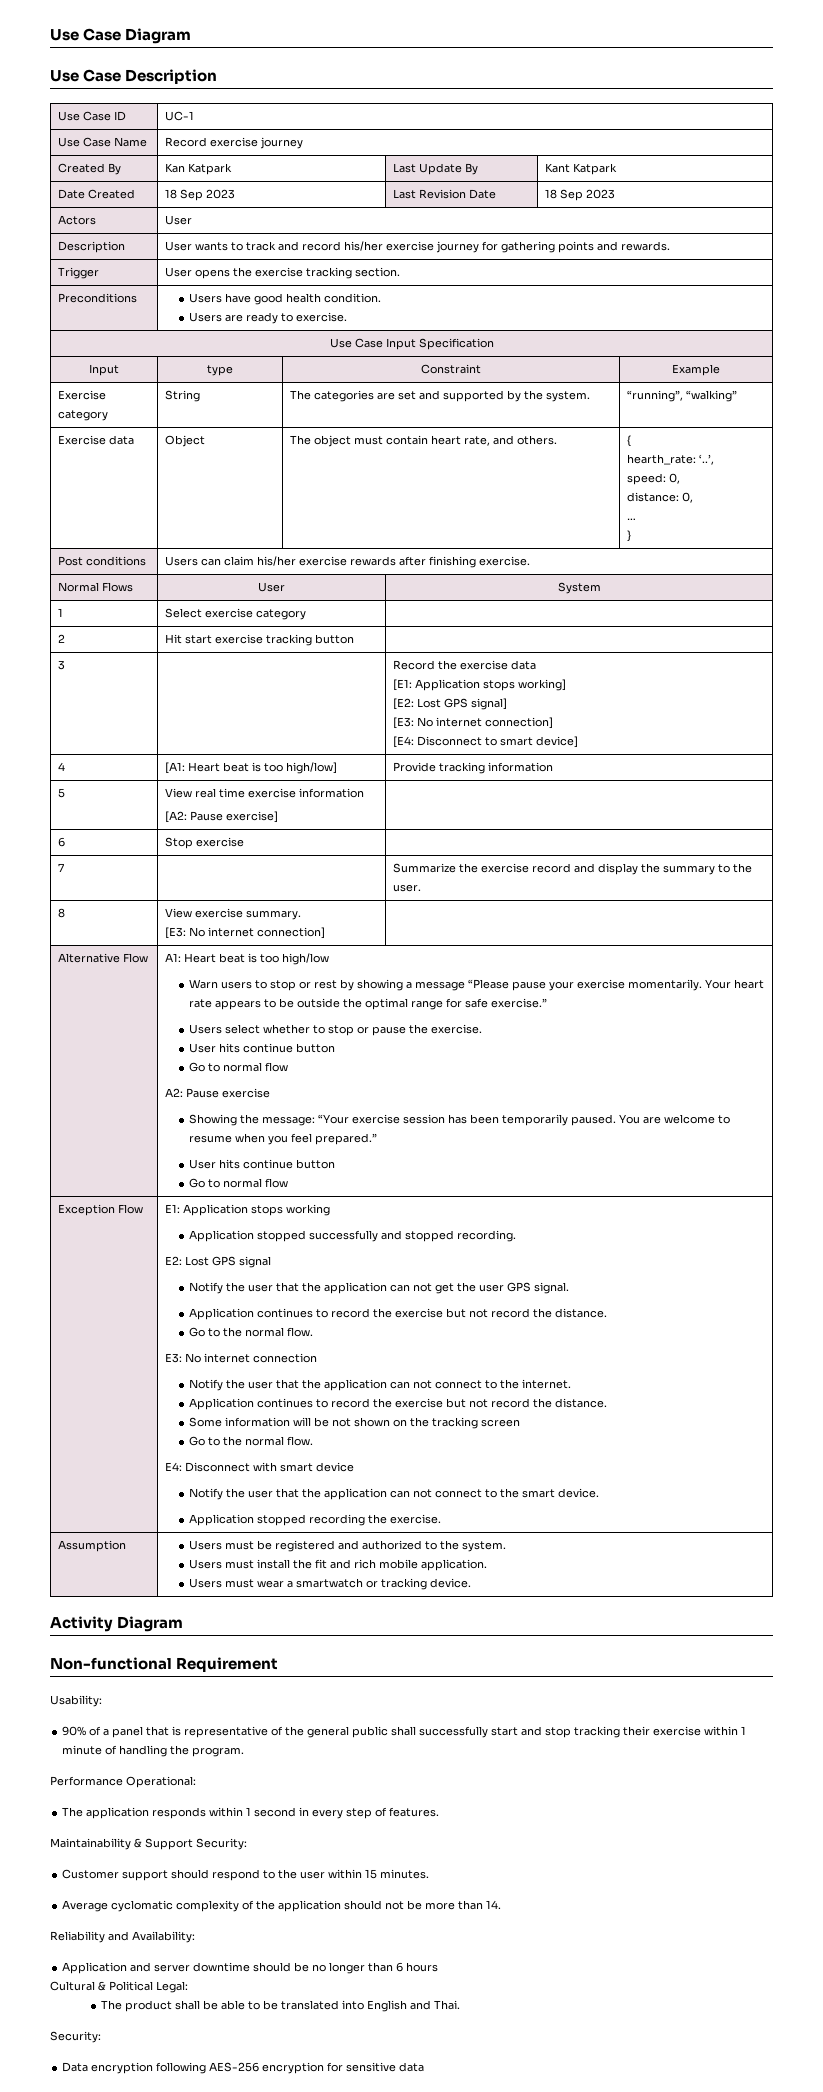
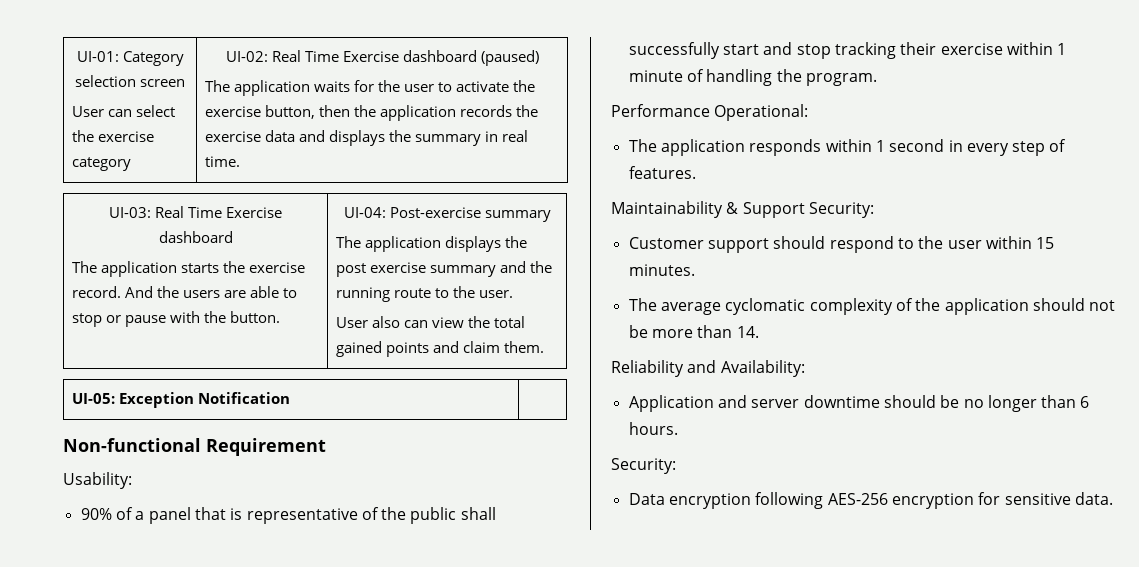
[50,28,192,44] [50,69,218,84] [58,111,127,121] [165,111,195,121] [58,137,148,147] [165,137,304,149] [58,163,122,175] [165,163,233,175] [393,163,479,175] [545,163,618,175] [58,189,136,199] [165,189,236,201] [393,189,497,199] [545,189,616,201] [58,215,97,225] [165,215,193,225] [58,241,126,253] [165,241,671,253] [58,267,100,279] [165,267,401,279] [58,293,138,303] [189,293,382,305] [189,312,348,324] [329,338,494,350] [89,364,119,376] [207,365,233,376] [421,364,481,374] [672,364,720,376] [58,390,107,400] [58,410,109,421] [165,390,201,402] [290,390,591,402] [627,390,738,402] [58,435,135,445] [165,435,206,447] [290,435,558,447] [627,435,632,447] [627,454,715,465] [627,473,681,485] [627,492,694,503] [627,518,637,520] [627,530,632,542] [58,556,147,566] [165,556,531,568] [58,582,134,592] [258,582,285,592] [557,582,601,594] [58,608,64,617] [165,608,307,620] [58,634,66,643] [165,634,355,646] [58,660,66,670] [393,660,537,670] [393,679,567,691] [393,698,508,710] [393,717,554,729] [393,736,579,748] [58,762,66,771] [165,762,338,774] [393,762,554,774] [58,788,66,798] [165,788,365,798] [165,811,279,823] [58,837,66,847] [165,837,245,849] [58,863,65,872] [393,863,753,875] [393,884,422,892] [58,908,66,918] [165,908,302,920] [165,927,326,939] [58,953,149,963] [165,953,330,965] [189,979,765,991] [189,998,548,1010] [189,1024,483,1036] [189,1043,336,1053] [189,1062,289,1072] [165,1088,271,1098] [189,1114,731,1126] [189,1133,378,1145] [189,1159,336,1169] [189,1178,289,1188] [58,1204,144,1216] [165,1204,331,1216] [189,1230,517,1242] [165,1256,272,1268] [189,1282,570,1294] [189,1308,608,1320] [189,1327,314,1337] [165,1353,318,1363] [189,1379,572,1391] [189,1398,608,1410] [189,1417,521,1429] [189,1436,314,1446] [165,1462,355,1472] [189,1488,600,1500] [189,1514,442,1526] [58,1540,127,1552] [189,1540,507,1552] [189,1559,488,1571] [189,1578,472,1590] [50,1616,184,1632] Use Case Diagram // Use Case Description // Use Case ID | UC-1 // Use Case Name | Record exercise journey // Created By | Kan Katpark | Last Update By | Kant Katpark // Date Created | 18 Sep 2023 | Last Revision Date | 18 Sep 2023 // Actors | User // Description | User wants to track and record his/her exercise journey for gathering points and rewards. // Trigger | User opens the exercise tracking section. // Preconditions | Users have good health condition. // Users are ready to exercise. // Use Case Input Specification // Input | type | Constraint | Example // Exercise category | String | The categories are set and supported by the system. | “running”, “walking” // Exercise data | Object | The object must contain heart rate, and others. | { // hearth_rate: ‘..’, // speed: 0, // distance: 0, // … // } // Post conditions | Users can claim his/her exercise rewards after finishing exercise. // Normal Flows | User | System // 1 | Select exercise category | // 2 | Hit start exercise tracking button | // 3 | | Record the exercise data // [E1: Application stops working] // [E2: Lost GPS signal] // [E3: No internet connection] // [E4: Disconnect to smart device] // 4 | [A1: Heart beat is too high/low] | Provide tracking information // 5 | View real time exercise information // [A2: Pause exercise] | // 6 | Stop exercise | // 7 | | Summarize the exercise record and display the summary to the user. // 8 | View exercise summary. // [E3: No internet connection] | // Alternative Flow | A1: Heart beat is too high/low // Warn users to stop or rest by showing a message “Please pause your exercise momentarily. Your heart rate appears to be outside the optimal range for safe exercise.” // Users select whether to stop or pause the exercise. // User hits continue button // Go to normal flow // A2: Pause exercise // Showing the message: “Your exercise session has been temporarily paused. You are welcome to resume when you feel prepared.” // User hits continue button // Go to normal flow // Exception Flow | E1: Application stops working // Application stopped successfully and stopped recording. // E2: Lost GPS signal // Notify the user that the application can not get the user GPS signal. // Application continues to record the exercise but not record the distance. // Go to the normal flow. // E3: No internet connection // Notify the user that the application can not connect to the internet. // Application continues to record the exercise but not record the distance. // Some information will be not shown on the tracking screen // Go to the normal flow. // E4: Disconnect with smart device // Notify the user that the application can not connect to the smart device. // Application stopped recording the exercise. // Assumption | Users must be registered and authorized to the system. // Users must install the fit and rich mobile application. // Users must wear a smartwatch or tracking device. // Activity Diagram -> [76,51,184,66] [75,75,185,87] [71,105,175,117] [71,130,154,142] [71,157,131,171] [225,50,539,66] [204,80,535,96] [204,105,538,121] [204,130,528,146] [204,156,240,167] [109,206,282,218] [158,231,233,243] [71,261,305,277] [71,286,297,298] [71,311,280,327] [343,207,551,222] [335,236,527,252] [335,261,552,277] [335,286,513,302] [335,316,525,328] [335,341,544,357] [71,392,290,408] UI-01: Category selection screen // User can select the exercise category | UI-02: Real Time Exercise dashboard (paused) // The application waits for the user to activate the exercise button, then the application records the exercise data and displays the summary in real time. // UI-03: Real Time Exercise dashboard // The application starts the exercise record. And the users are able to stop or pause with the button. | UI-04: Post-exercise summary // The application displays the post exercise summary and the running route to the user. // User also can view the total gained points and claim them. // UI-05: Exception Notification |
[307,1726,350,1738] general -> (407, 513) none
[62,1900,109,1912] Average -> [628,298,721,315] The average
[406,1962,439,1972] [50,1981,188,1993] [101,2000,461,2012] hours // Cultural & Political Legal: // The product shall be able to be translated into English and Thai. -> [628,422,678,435] hours.
[399,2062,425,2072] data -> [1074,492,1113,505] data.

